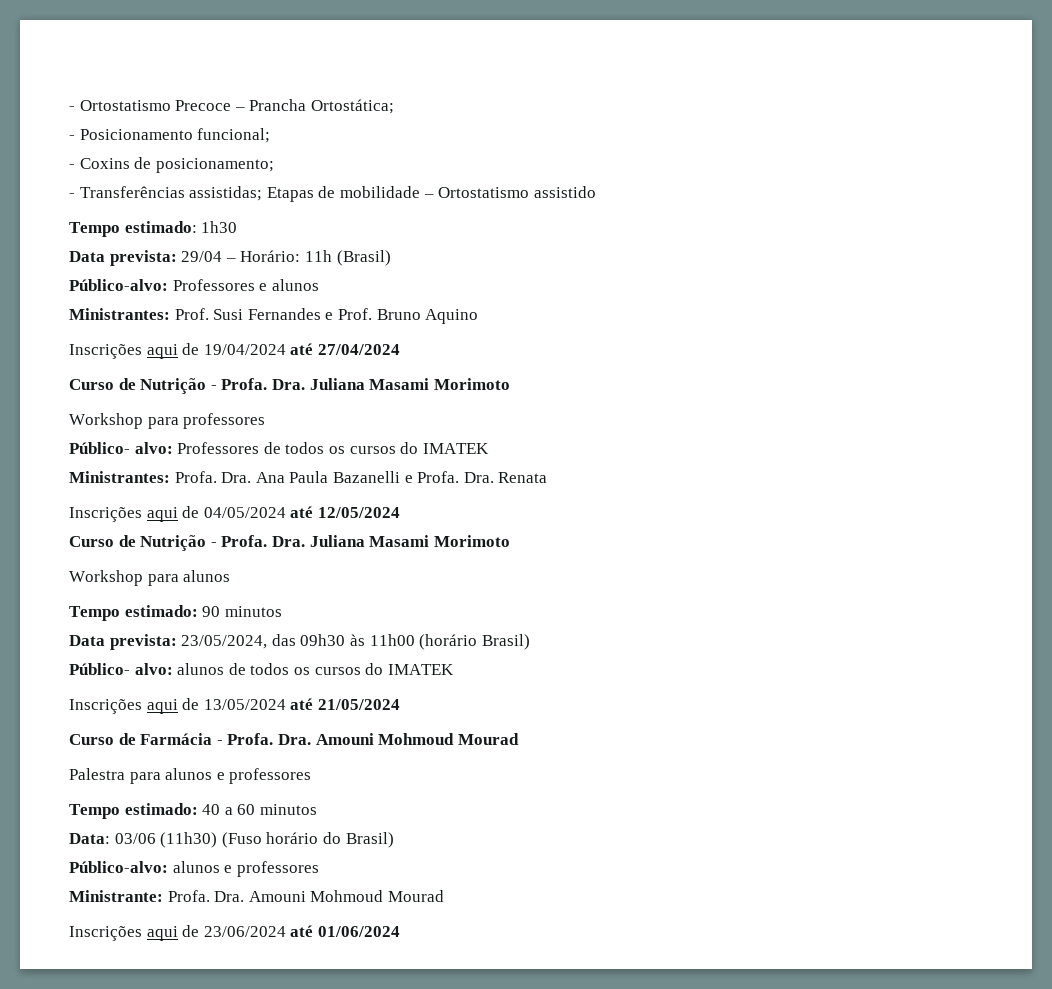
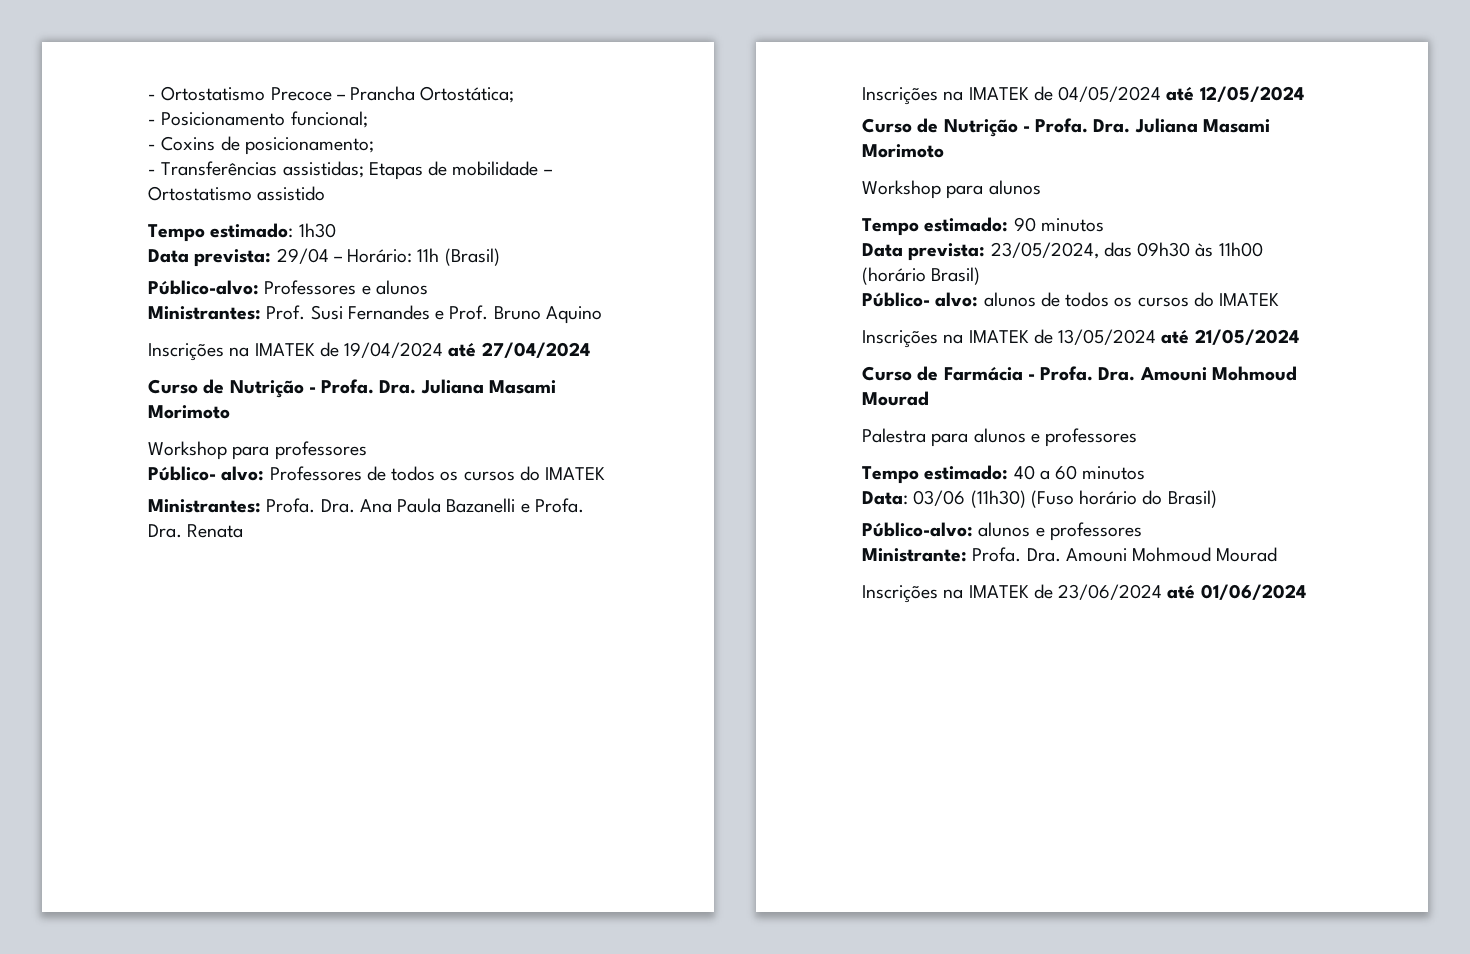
[146,344,178,359] aqui -> [229,343,315,357] na IMATEK
[146,507,178,522] aqui -> [943,87,1029,101] na IMATEK
[146,699,178,714] aqui -> [943,330,1029,344] na IMATEK
[146,926,178,941] aqui -> [943,585,1029,599] na IMATEK

